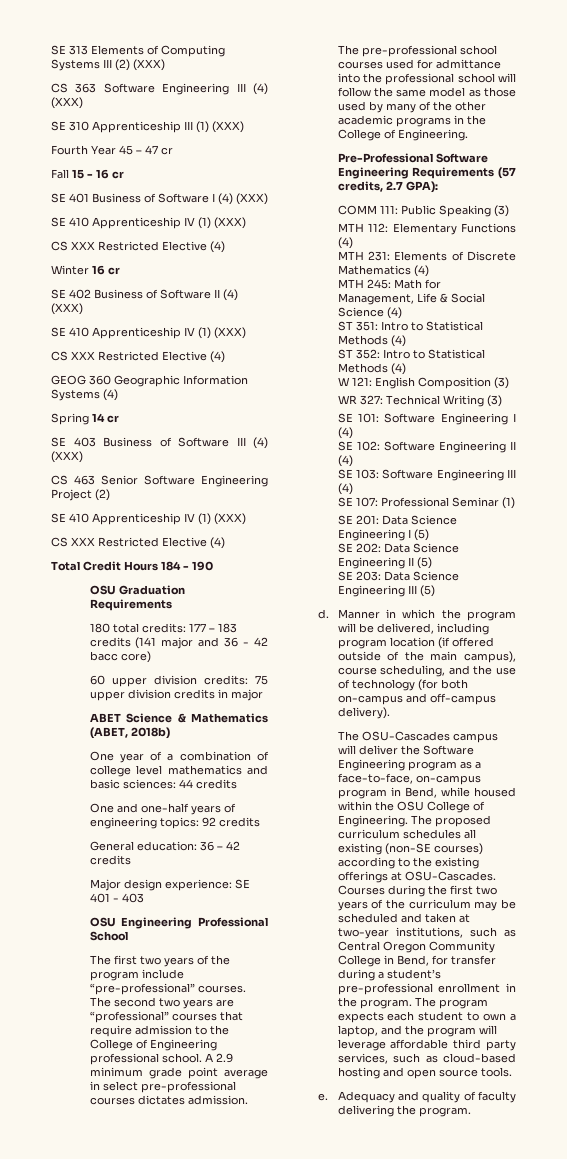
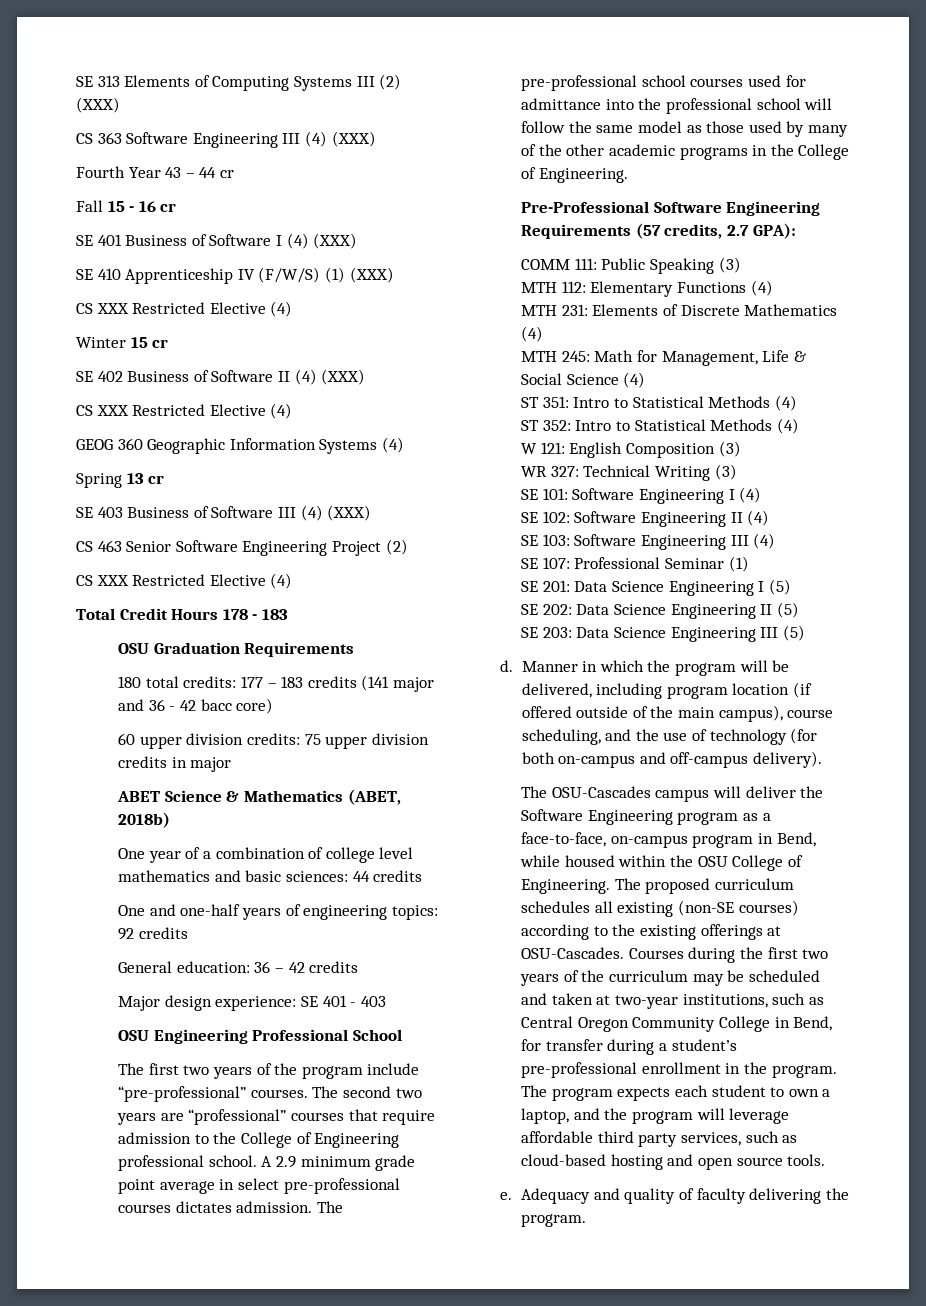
[51,121,244,133] // SE 310 Apprenticeship III (1) (XXX) -> (376, 139) none
[119,145,158,155] 45 – 47 -> [165,167,217,178] 43 – 44
(195, 221) none -> [258,267,321,283] (F/W/S)
[92,265,105,275] 16 -> [130,337,148,348] 15
[51,327,246,339] // SE 410 Apprenticeship IV (1) (XXX) -> (366, 377) none
[92,413,105,422] 14 -> [126,473,144,484] 13
[51,513,246,525] // SE 410 Apprenticeship IV (1) (XXX) -> (408, 547) none
[161,561,213,571] 184 - 190 -> [222,609,288,620] 178 - 183

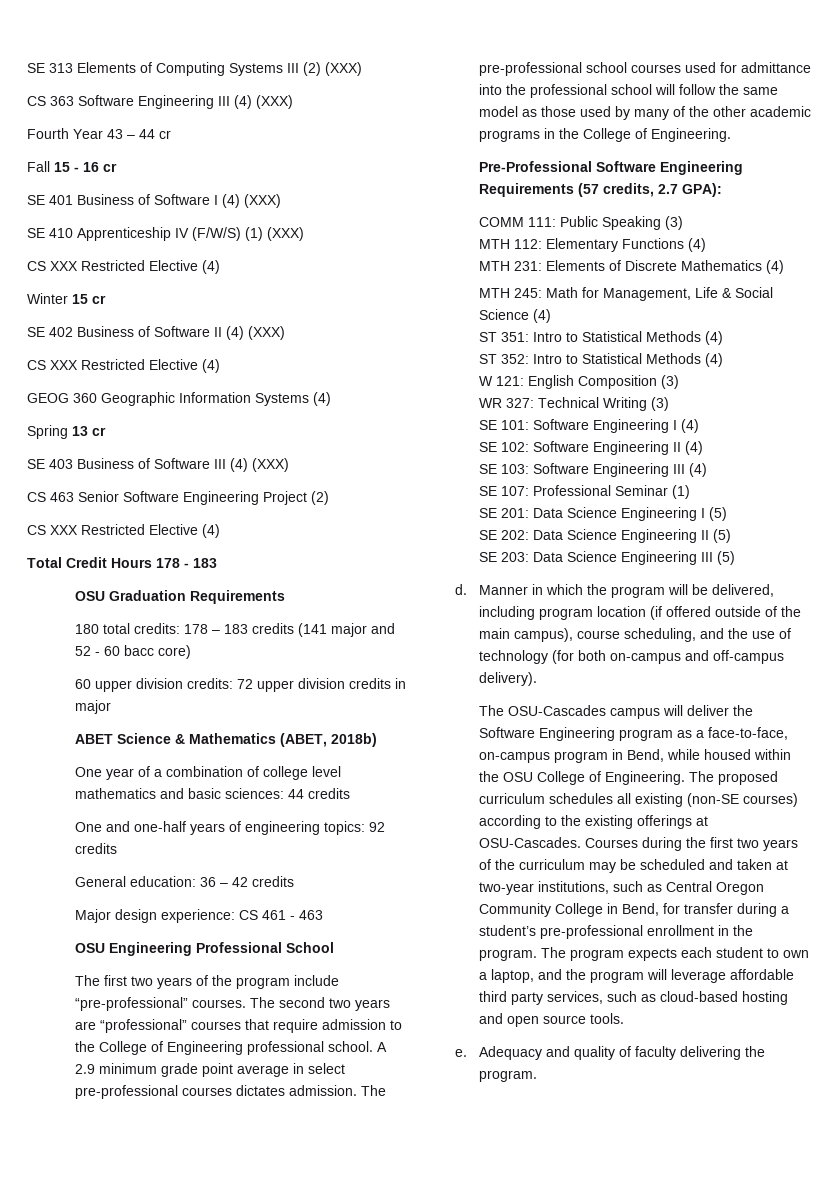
[241,676,264,688] 177 -> [183,624,208,634] 178
[148,699,197,711] 36 - 42 -> [74,646,120,656] 52 - 60
[304,734,321,745] 75 -> [236,679,253,689] 72
[301,995,386,1007] SE 401 - 403 -> [238,910,323,920] CS 461 - 463

